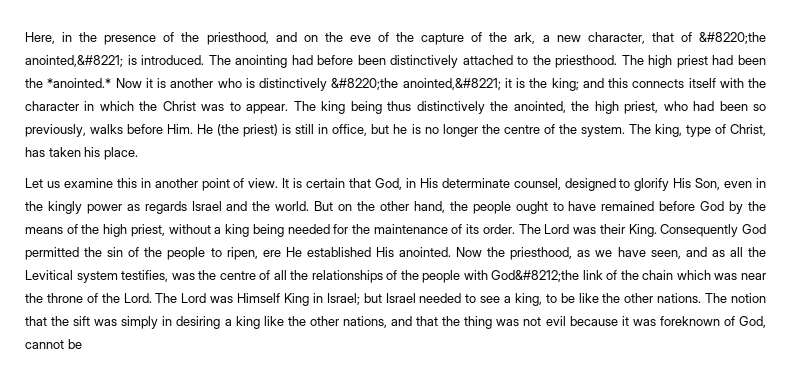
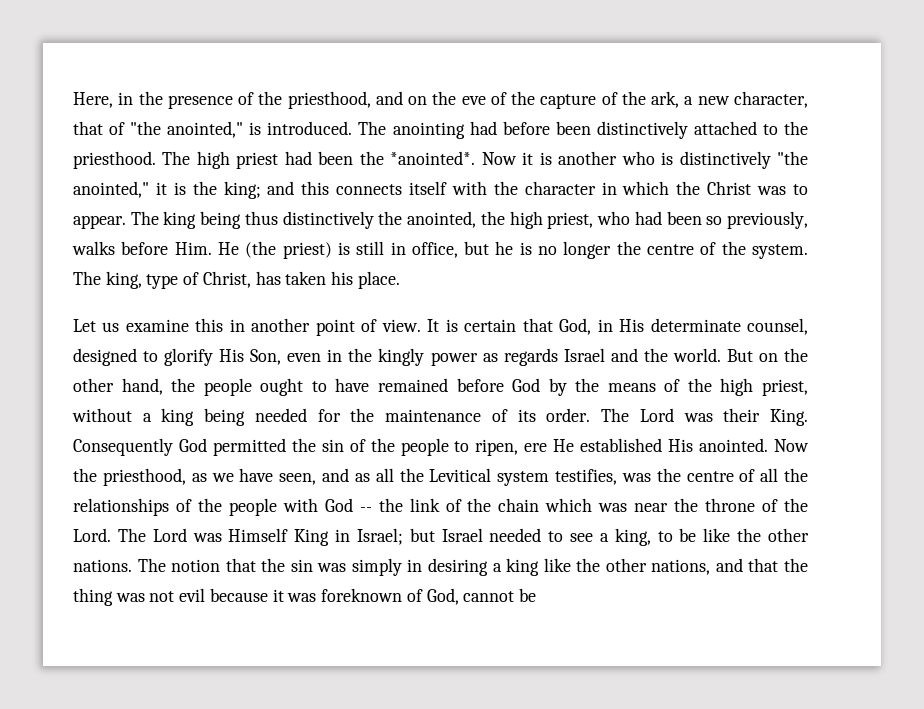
[698,32,766,44] [25,55,123,67] &#8220;the anointed,&#8221; -> [130,121,244,138] "the anointed,"
[47,78,112,88] *anointed.* -> [390,151,476,165] *anointed*.
[331,78,501,90] &#8220;the anointed,&#8221; -> [777,151,808,165] [73,181,149,198] "the anointed,"
[491,270,580,282] God&#8212;the -> [324,498,403,512] God -- the
[73,316,91,326] sift -> [290,559,313,572] sin

